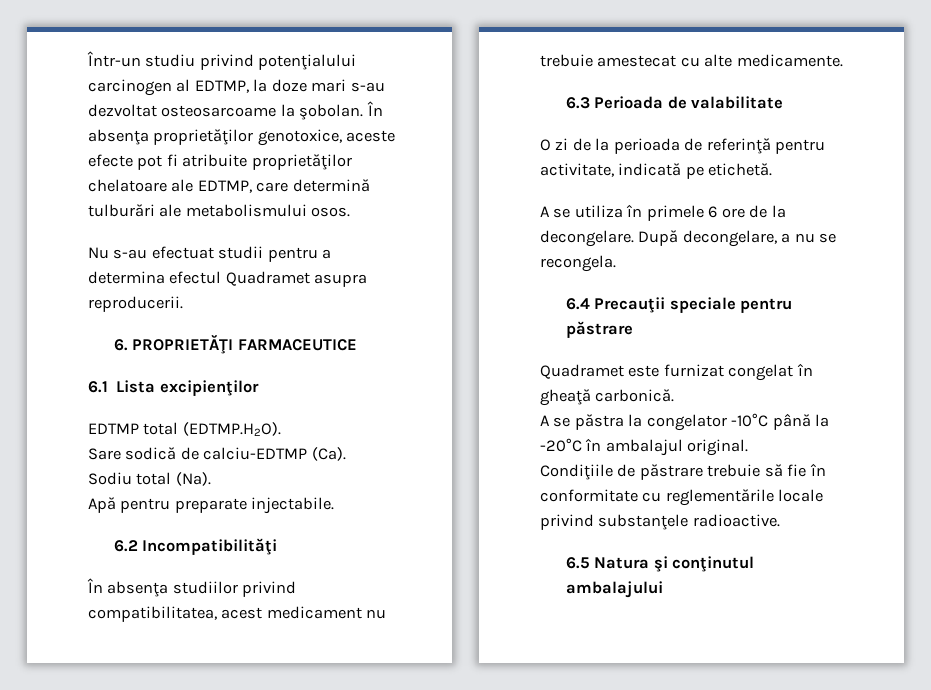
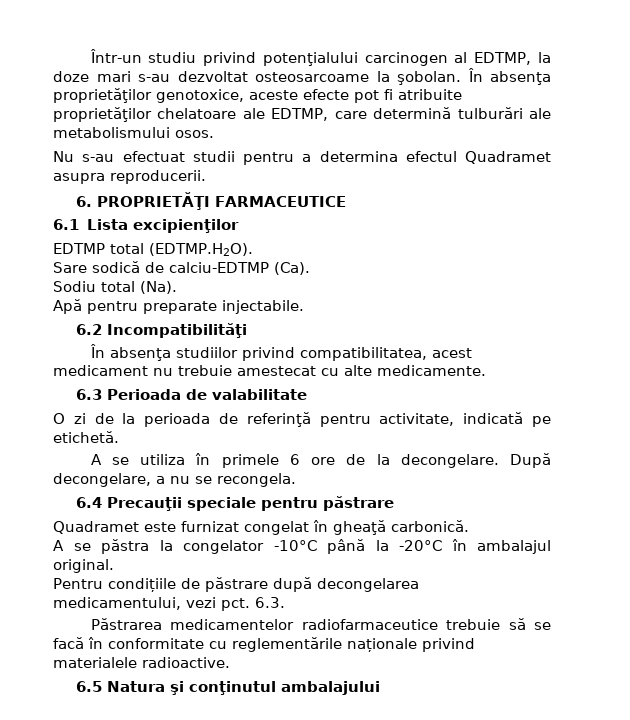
[540,464,807,480] Condiţiile de păstrare trebuie să fie -> [53,577,419,592] [53,597,285,611] [90,618,551,630] [53,637,84,649] Pentru condițiile de păstrare după decongelarea medicamentului, vezi pct. 6.3. // Păstrarea medicamentelor radiofarmaceutice trebuie să se facă
[778,489,824,502] [540,514,689,530] locale privind substanţele -> [347,638,475,652] [53,657,137,668] naționale privind materialele

